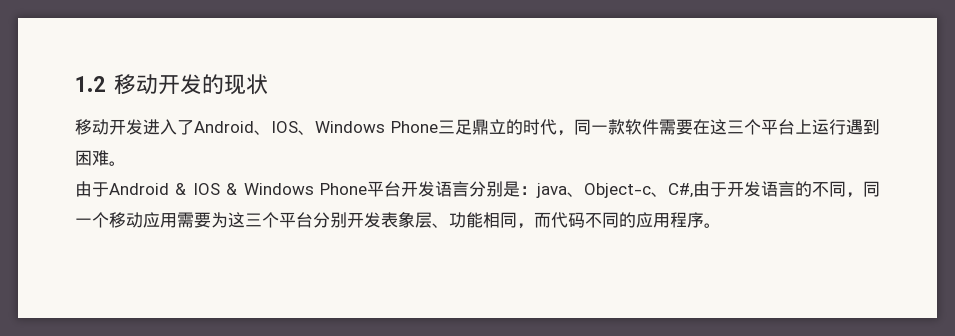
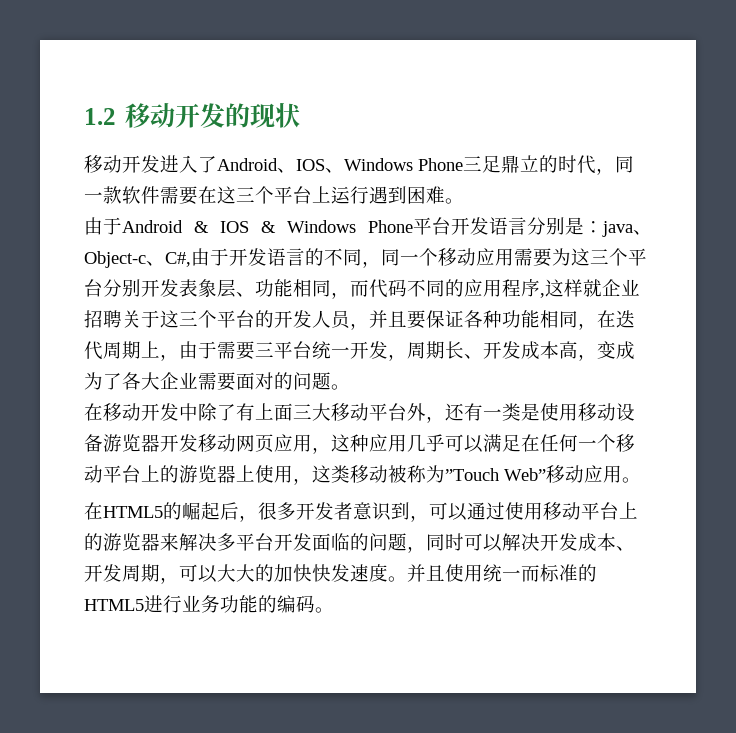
(704, 220) none -> [540,279,640,298] [84,310,635,330] [84,341,635,361] [84,372,350,391] [84,403,635,423] [84,434,635,454] [84,465,641,485] [84,502,638,522] [84,533,635,553] [84,564,597,584] [84,595,315,613] ,这样就企业招聘关于这三个平台的开发人员，并且要保证各种功能相同，在迭代周期上，由于需要三平台统一开发，周期长、开发成本高，变成为了各大企业需要面对的问题。 // 在移动开发中除了有上面三大移动平台外，还有一类是使用移动设备游览器开发移动网页应用，这种应用几乎可以满足在任何一个移动平台上的游览器上使用，这类移动被称为”Touch Web”移动应用。 // 在HTML5的崛起后，很多开发者意识到，可以通过使用移动平台上的游览器来解决多平台开发面临的问题，同时可以解决开发成本、开发周期，可以大大的加快快发速度。并且使用统一而标准的HTML5进行业务功能的编码

